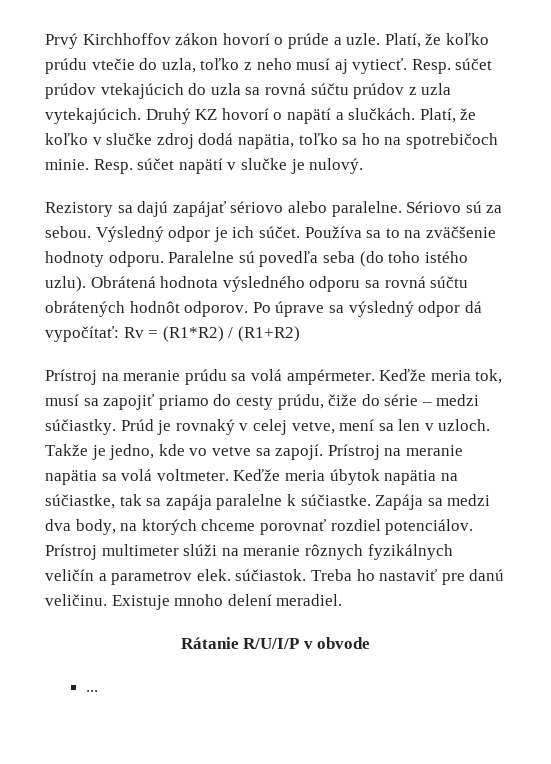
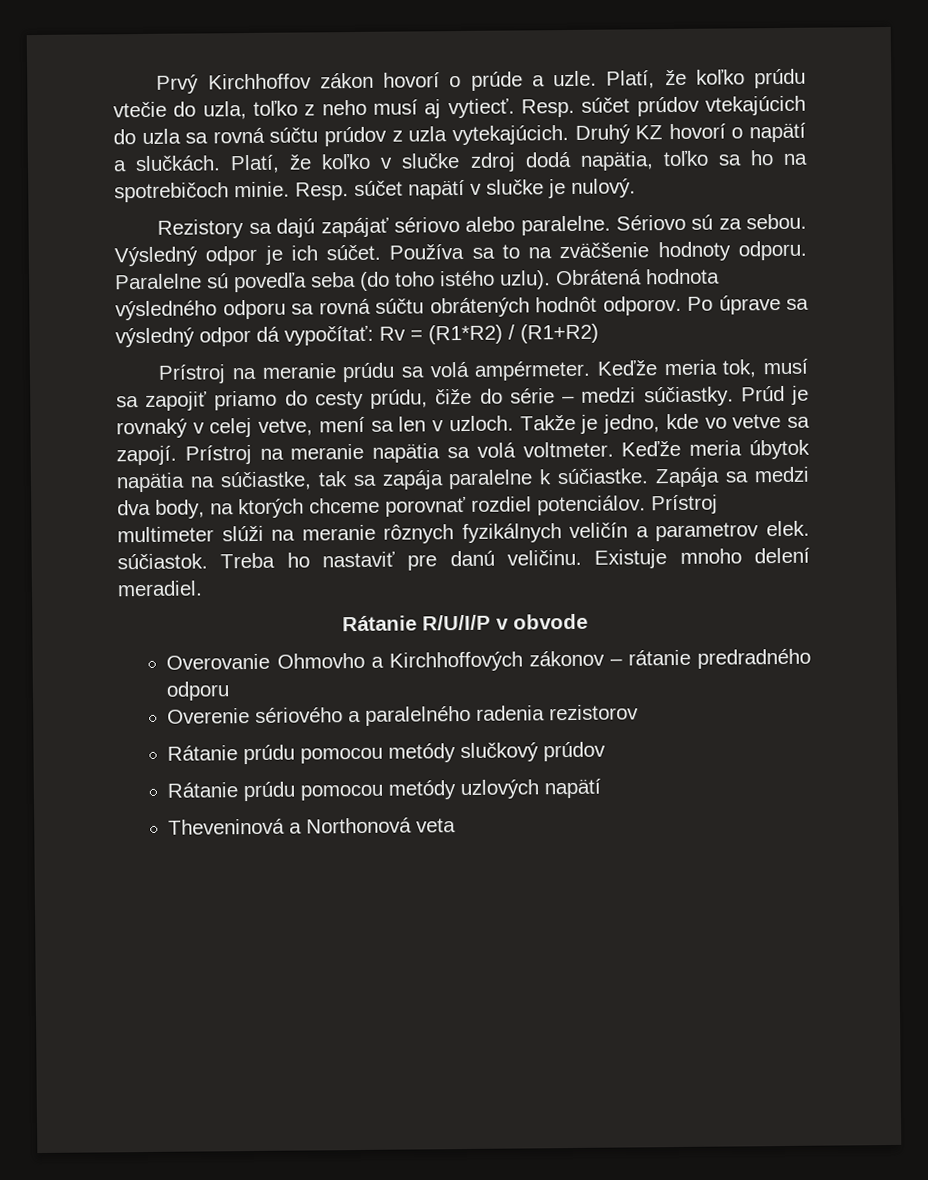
[86,690,99,692] ... -> [166,648,812,672] [166,681,231,701] [167,704,640,726] [167,741,607,765] [167,778,602,802] [168,817,457,835] Overovanie Ohmovho a Kirchhoffových zákonov – rátanie predradného odporu // Overenie sériového a paralelného radenia rezistorov // Rátanie prúdu pomocou metódy slučkový prúdov // Rátanie prúdu pomocou metódy uzlových napätí // Theveninová a Northonová veta

